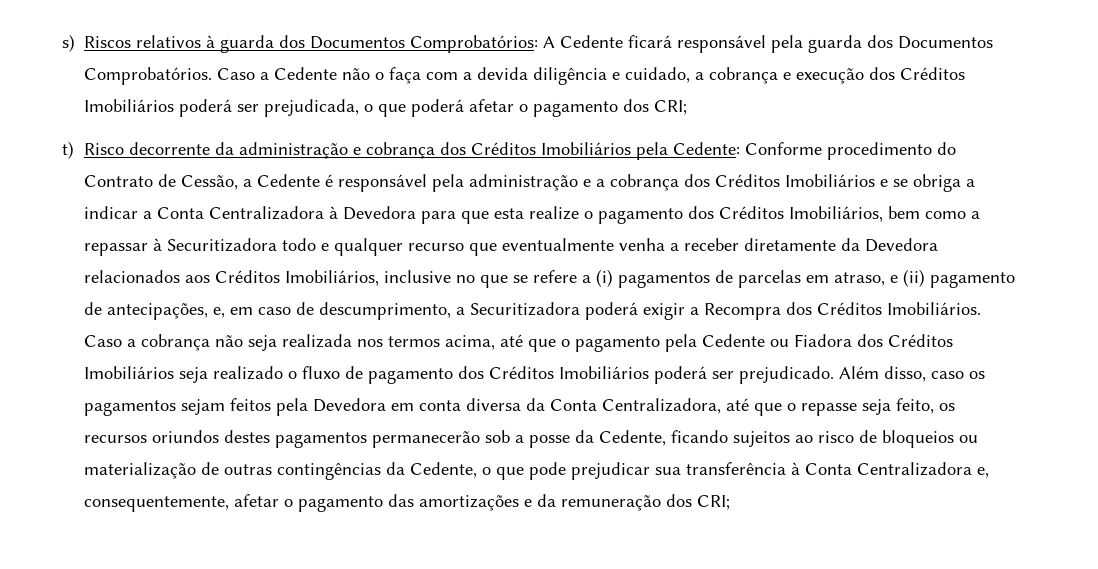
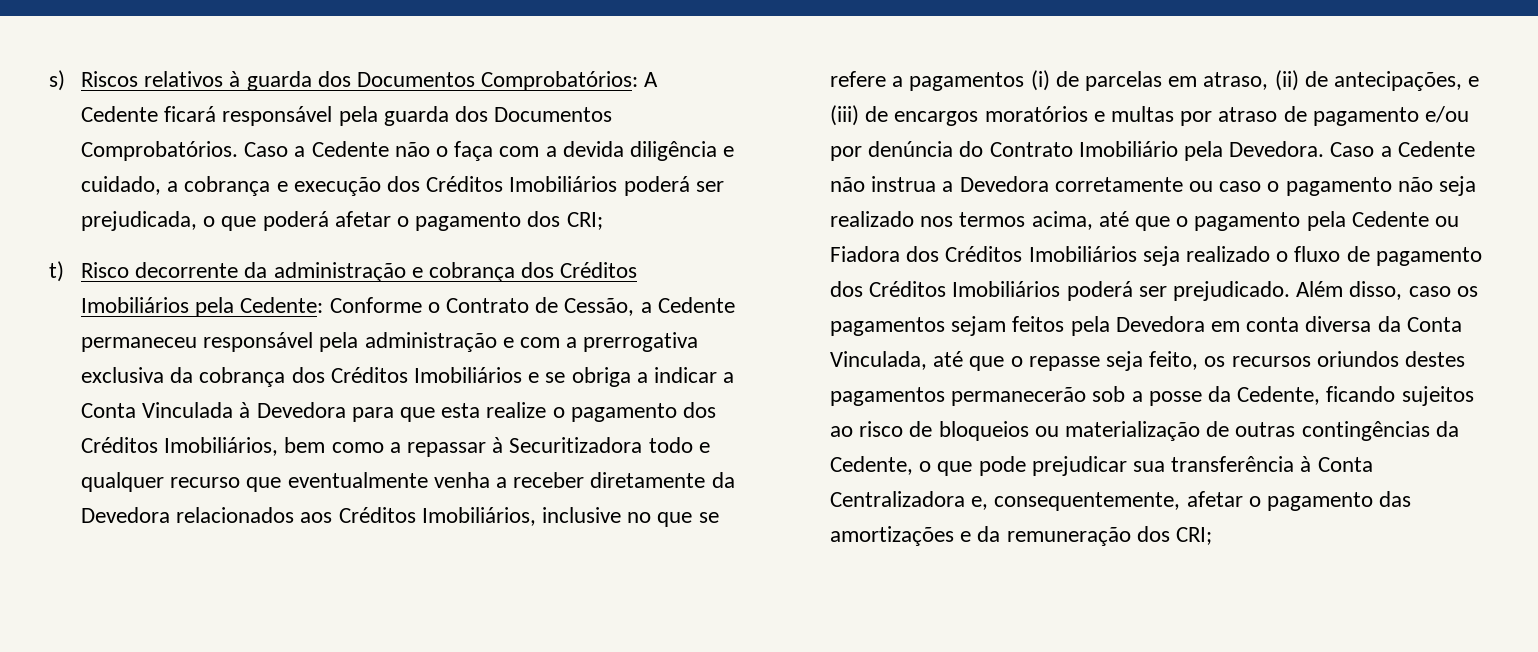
[827,142,957,160] procedimento do -> [427,302,440,313] o
[325,174,334,187] é -> [80,337,197,352] permaneceu
[596,179,606,187] a -> [519,332,699,352] [80,367,194,383] com a prerrogativa exclusiva da
[209,206,325,220] Centralizadora -> [142,402,234,418] Vinculada
[596,269,711,288] (i) pagamentos -> [909,70,1050,91] pagamentos (i)
[890,269,1016,288] [84,302,982,320] [84,334,211,351] e (ii) pagamento de antecipações, e, em caso de descumprimento, a Securitizadora poderá exigir a Recompra dos Créditos Imobiliários. Caso a cobrança -> [1274,70,1480,91] [829,105,1470,126] [829,141,1475,161] [829,176,1392,196] (ii) de antecipações, e (iii) de encargos moratórios e multas por atraso de pagamento e/ou por denúncia do Contrato Imobiliário pela Devedora. Caso a Cedente não instrua a Devedora corretamente ou caso o pagamento
[282,334,353,348] realizada -> [829,211,914,227] realizado
[602,398,722,414] Centralizadora, -> [829,351,927,370] Vinculada,

